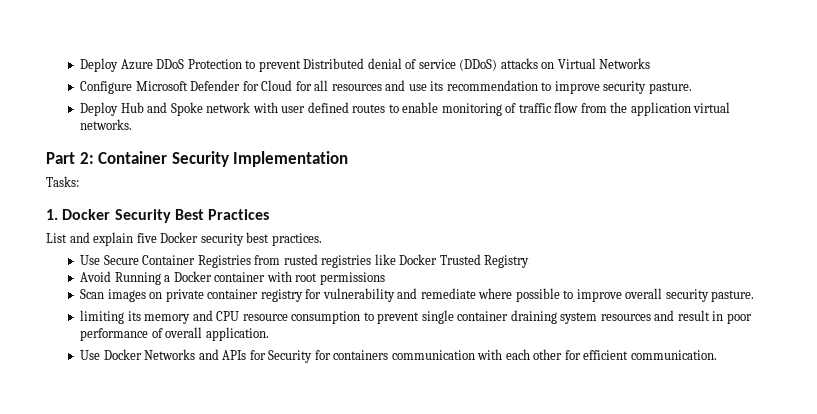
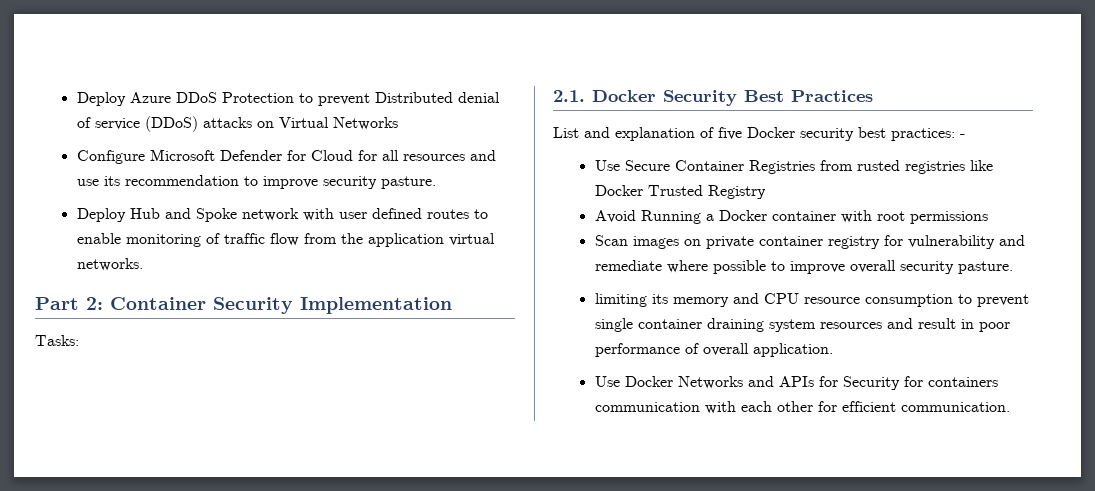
[46,209,58,220] 1. -> [553,90,585,102] 2.1.
[93,232,134,246] explain -> [615,127,714,141] explanation of
[271,233,322,246] practices. -> [891,128,965,141] practices: -

